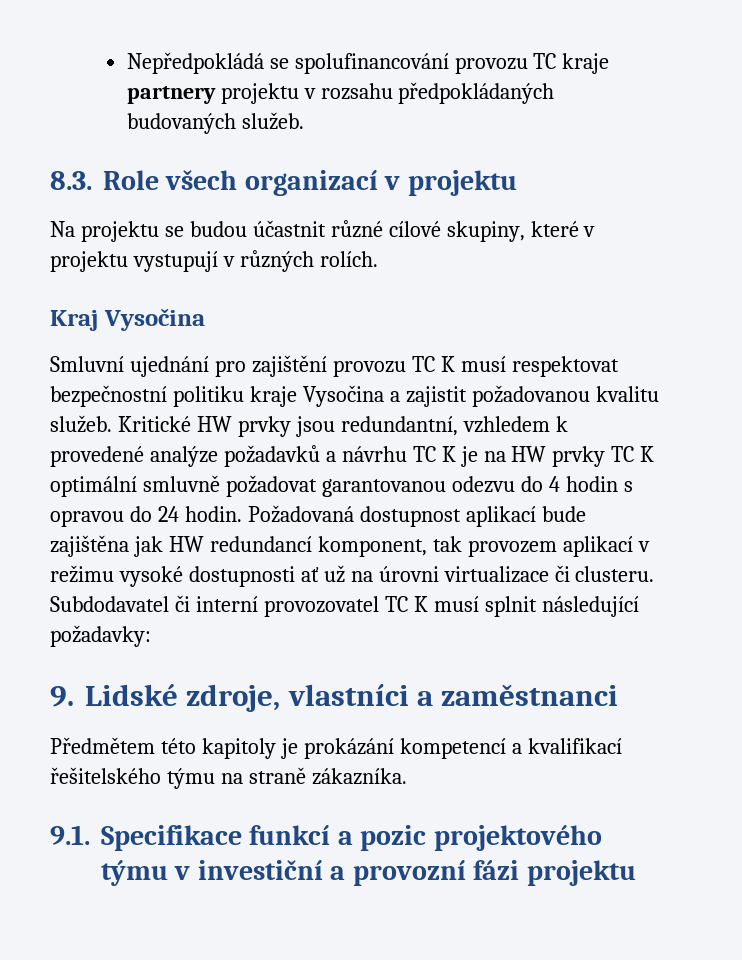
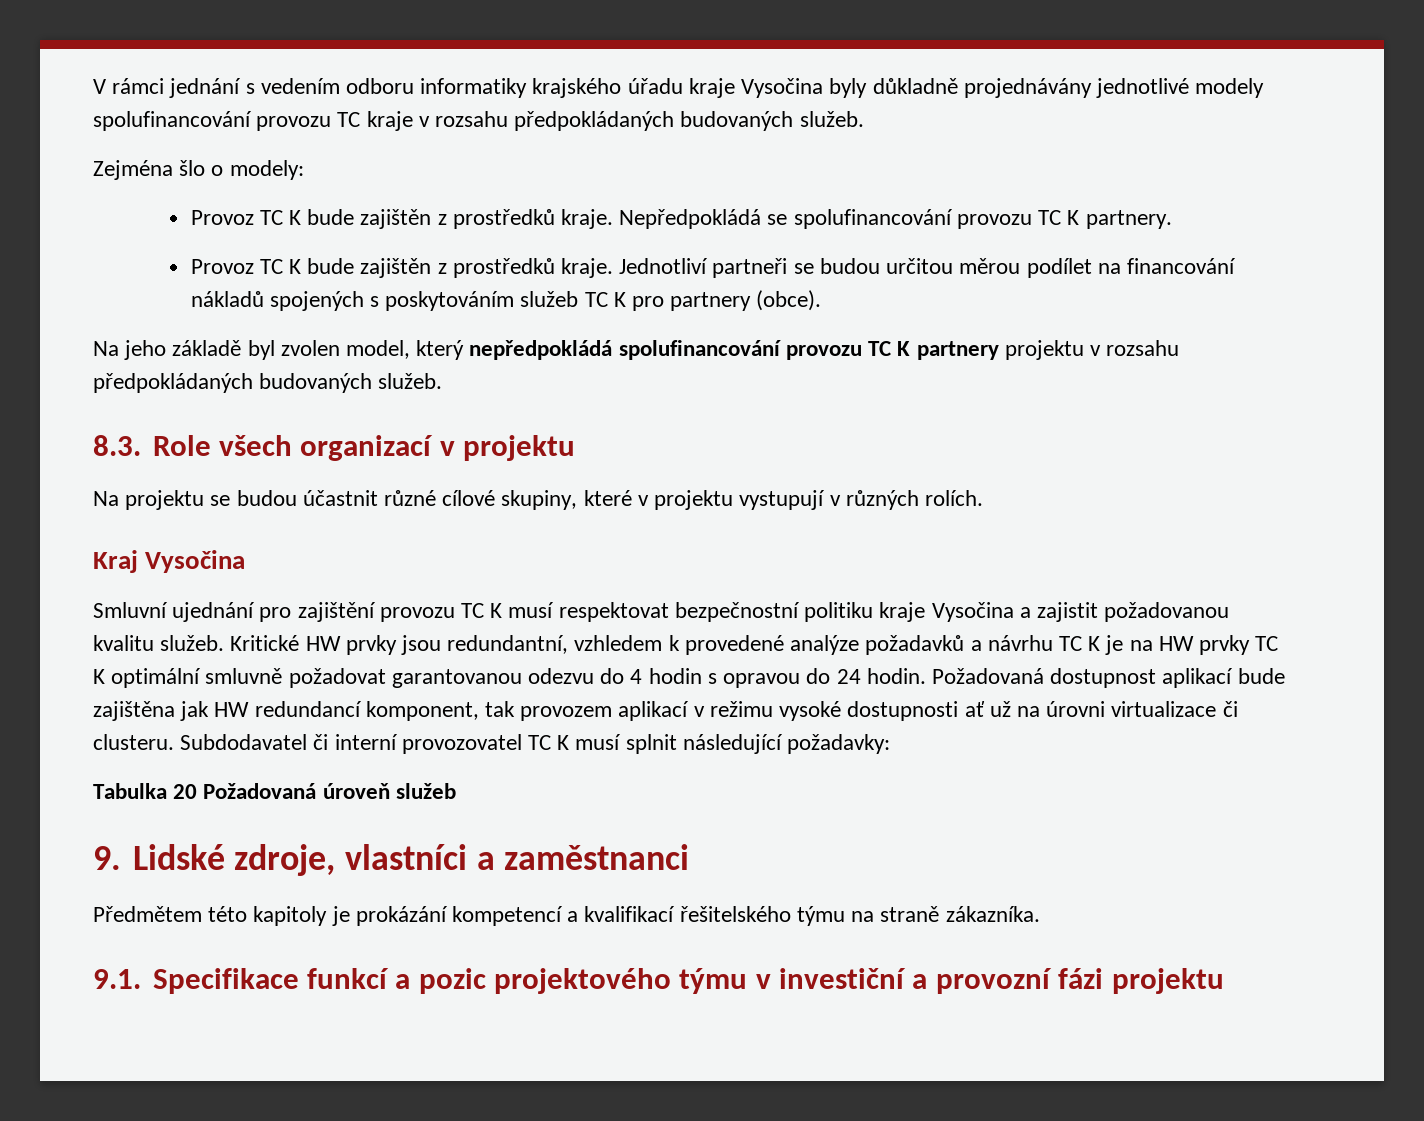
(126, 63) none -> [93,78,1265,98] [93,111,864,131] [93,160,304,180] [190,209,614,229] V rámci jednání s vedením odboru informatiky krajského úřadu kraje Vysočina byly důkladně projednávány jednotlivé modely spolufinancování provozu TC kraje v rozsahu předpokládaných budovaných služeb. // Zejména šlo o modely: // Provoz TC K bude zajištěn z prostředků kraje.
[562,53,610,74] kraje -> [1067,210,1172,229] [190,258,1236,278] [190,290,822,311] [93,340,911,360] K partnery. // Provoz TC K bude zajištěn z prostředků kraje. Jednotliví partneři se budou určitou měrou podílet na financování nákladů spojených s poskytováním služeb TC K pro partnery (obce). // Na jeho základě byl zvolen model, který nepředpokládá spolufinancování provozu TC K
(151, 636) none -> [93,783,456,799] // Tabulka 20 Požadovaná úroveň služeb

